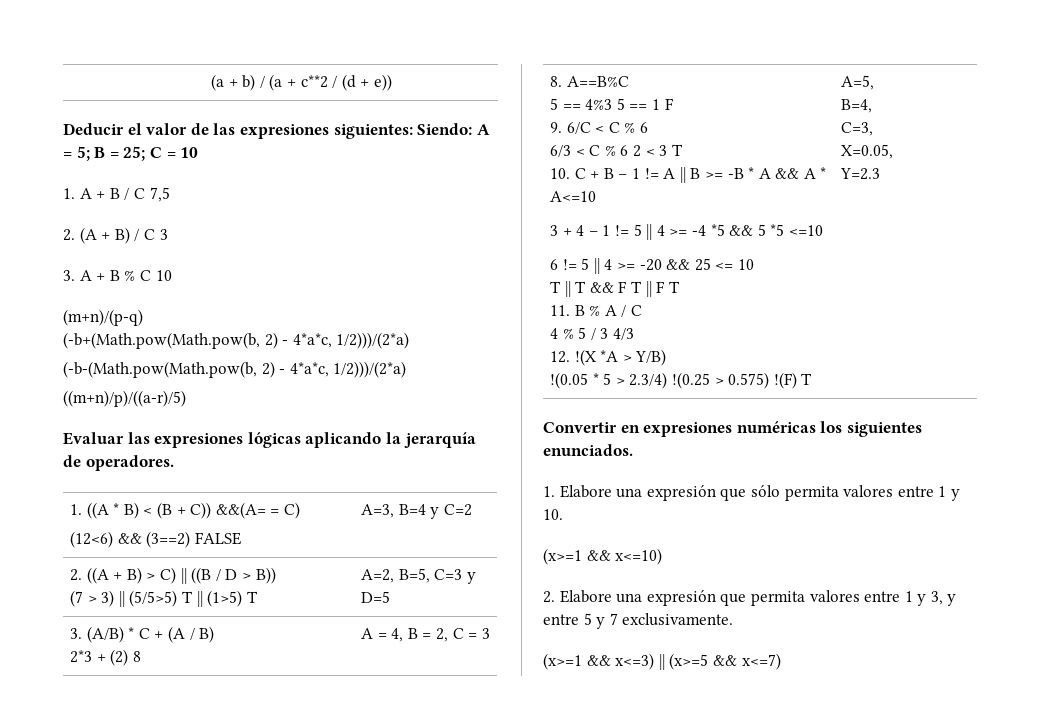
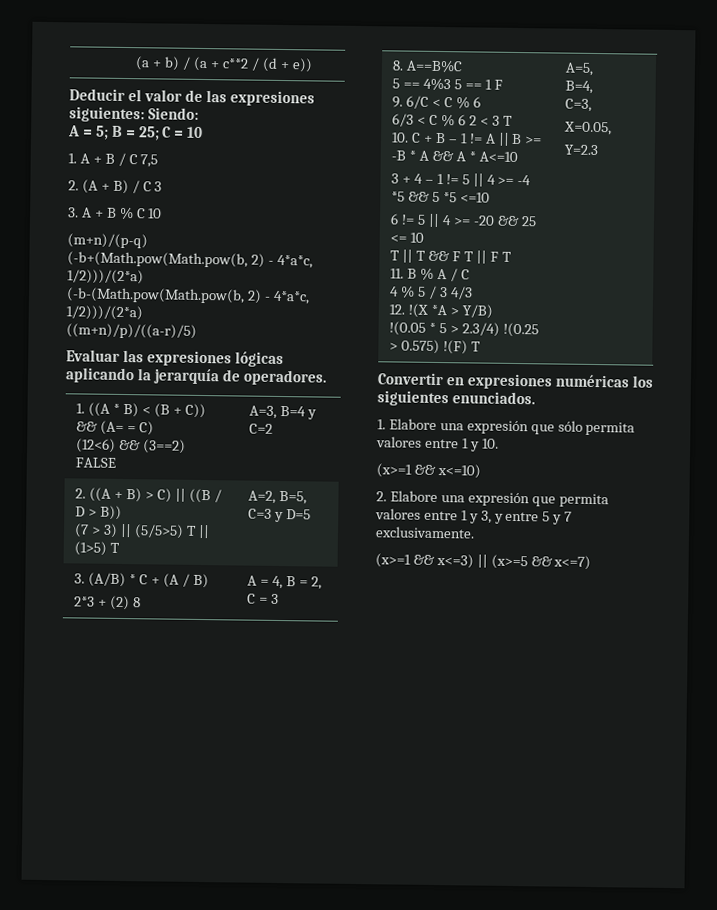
(473, 129) none -> (199, 113) //
[215,502,266,519] &&(A= -> [76,420,125,436] && (A=

